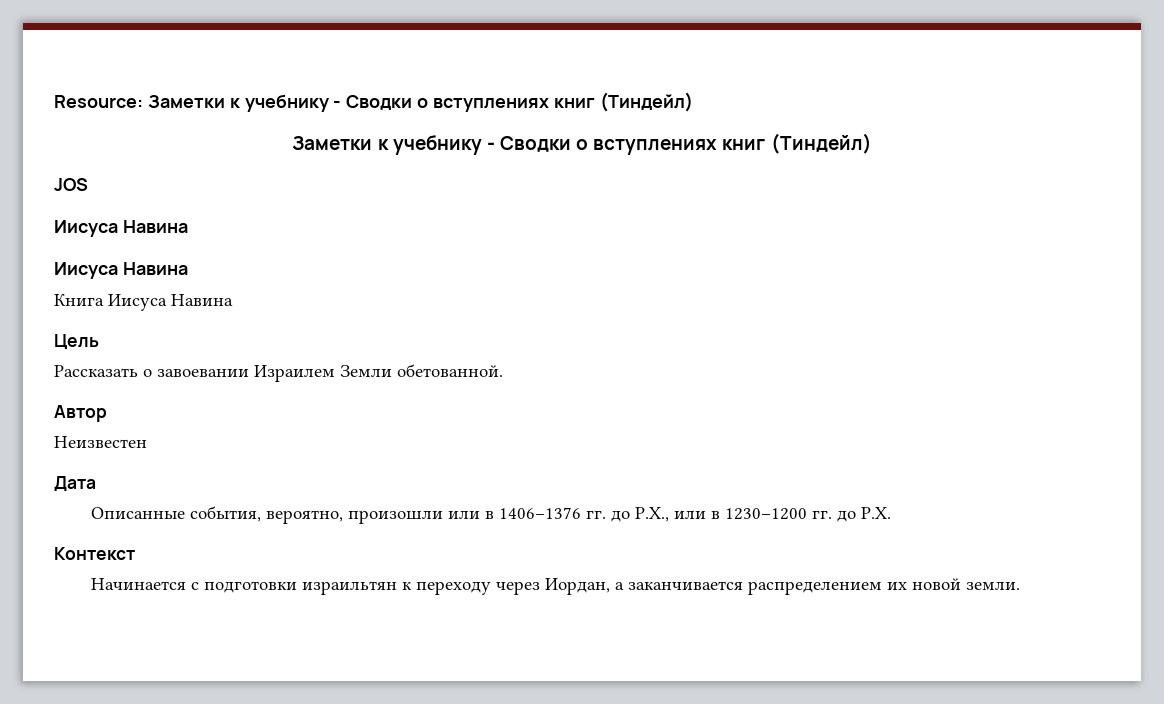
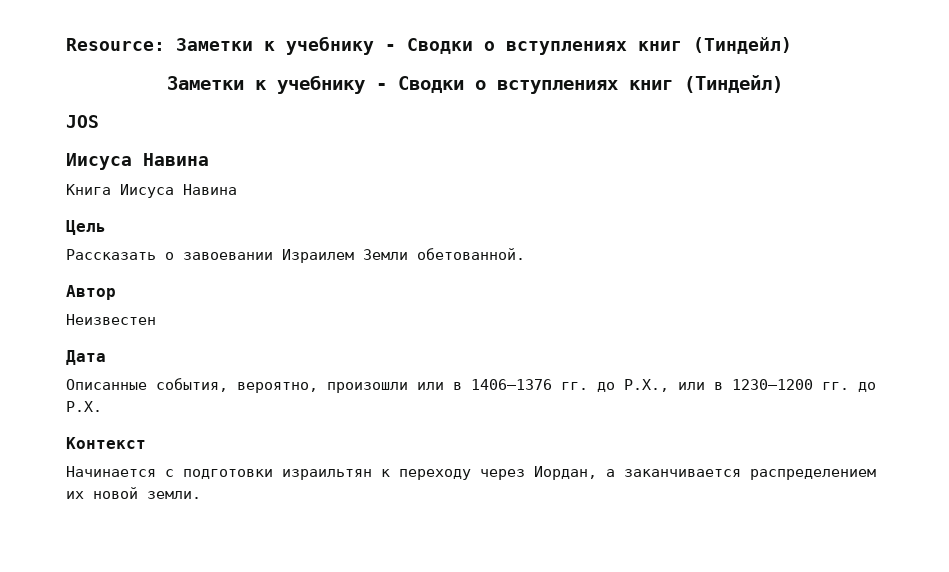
[54,262,188,279] // Иисуса Навина -> (209, 159) none

